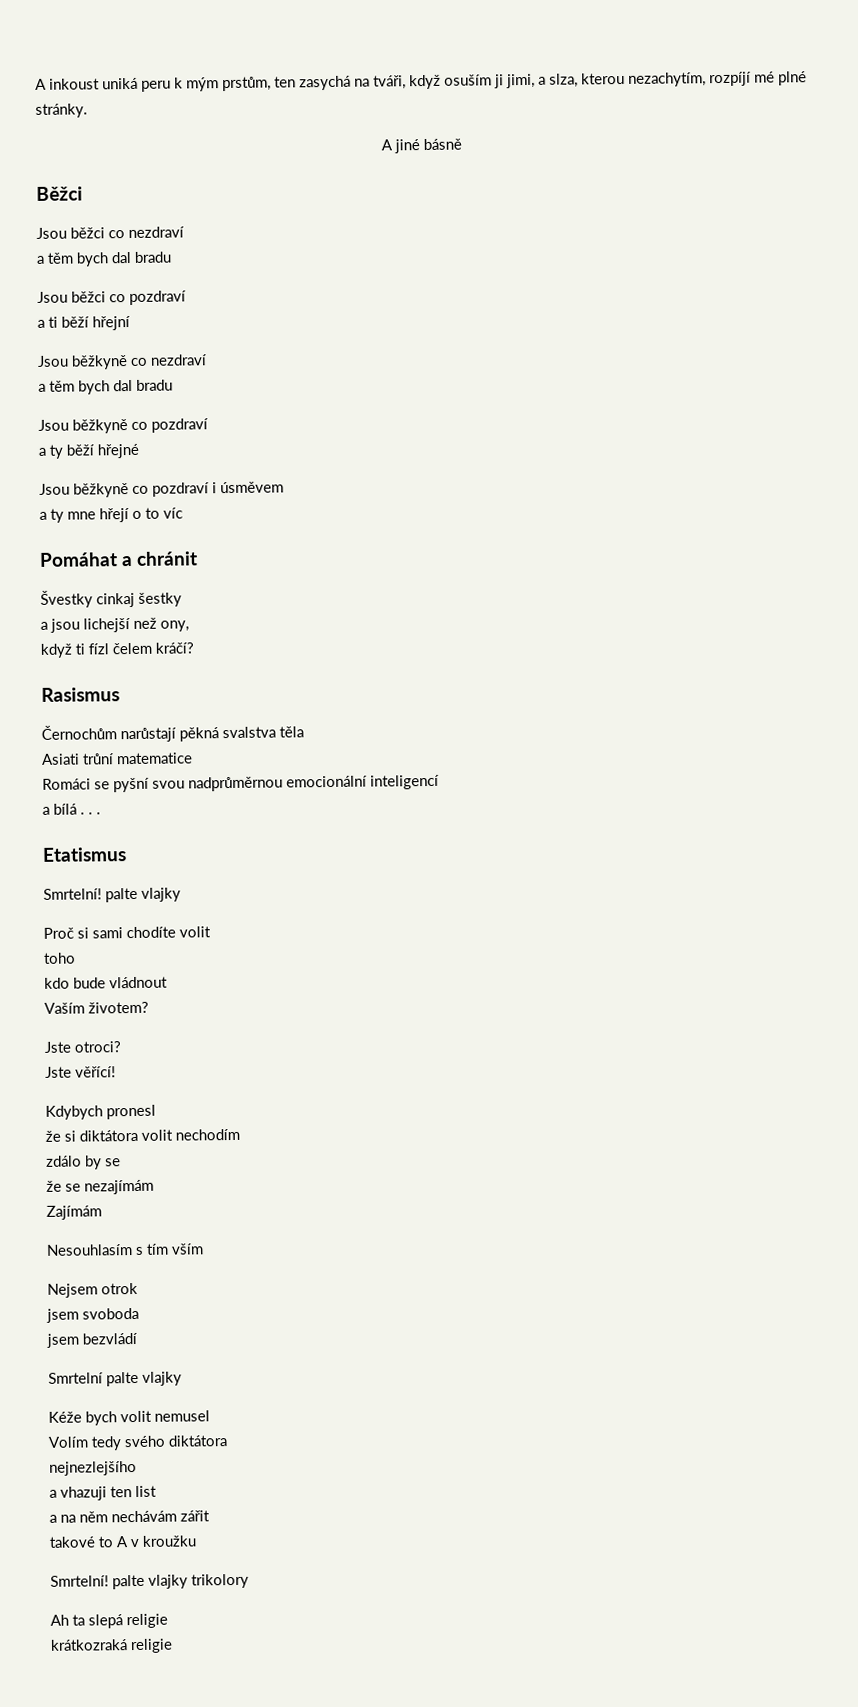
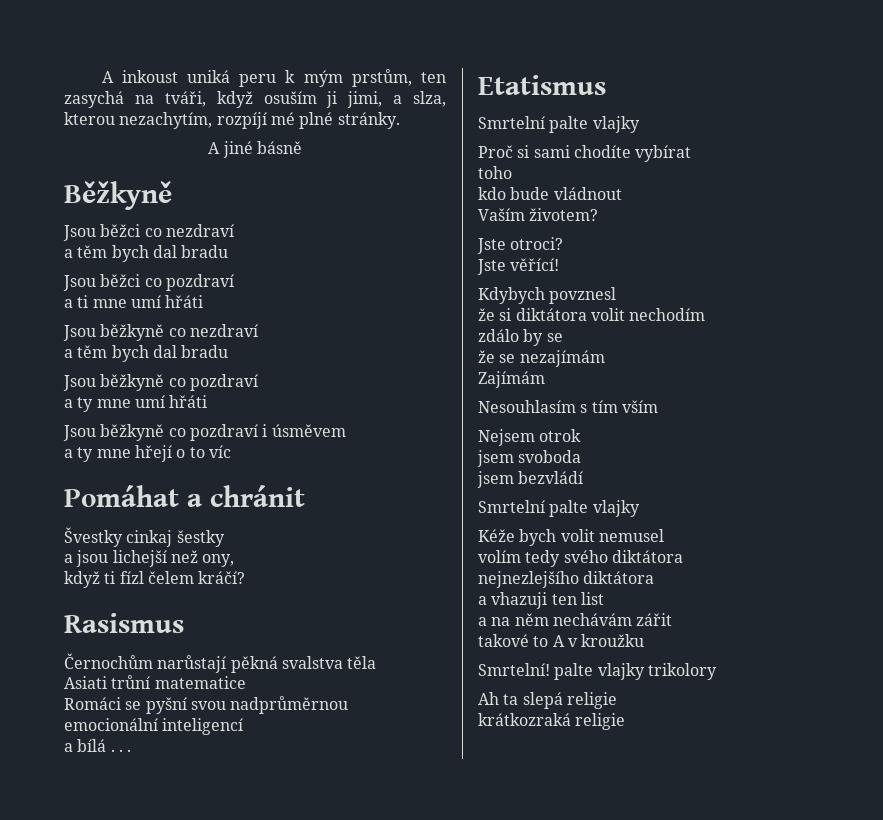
[36,186,83,201] Běžci -> [64,181,172,210] Běžkyně
[61,315,131,331] běží hřejní -> [92,295,204,308] mne umí hřáti
[66,443,139,459] běží hřejné -> [96,395,208,408] mne umí hřáti
[43,888,102,900] Smrtelní! -> [478,116,545,129] Smrtelní
[179,926,211,938] volit -> [635,145,692,162] vybírat
[106,1104,156,1120] pronesl -> [549,287,617,304] povznesl
[48,1436,88,1448] Volím -> [478,550,521,563] volím
(137, 1468) none -> [583,571,655,584] diktátora

